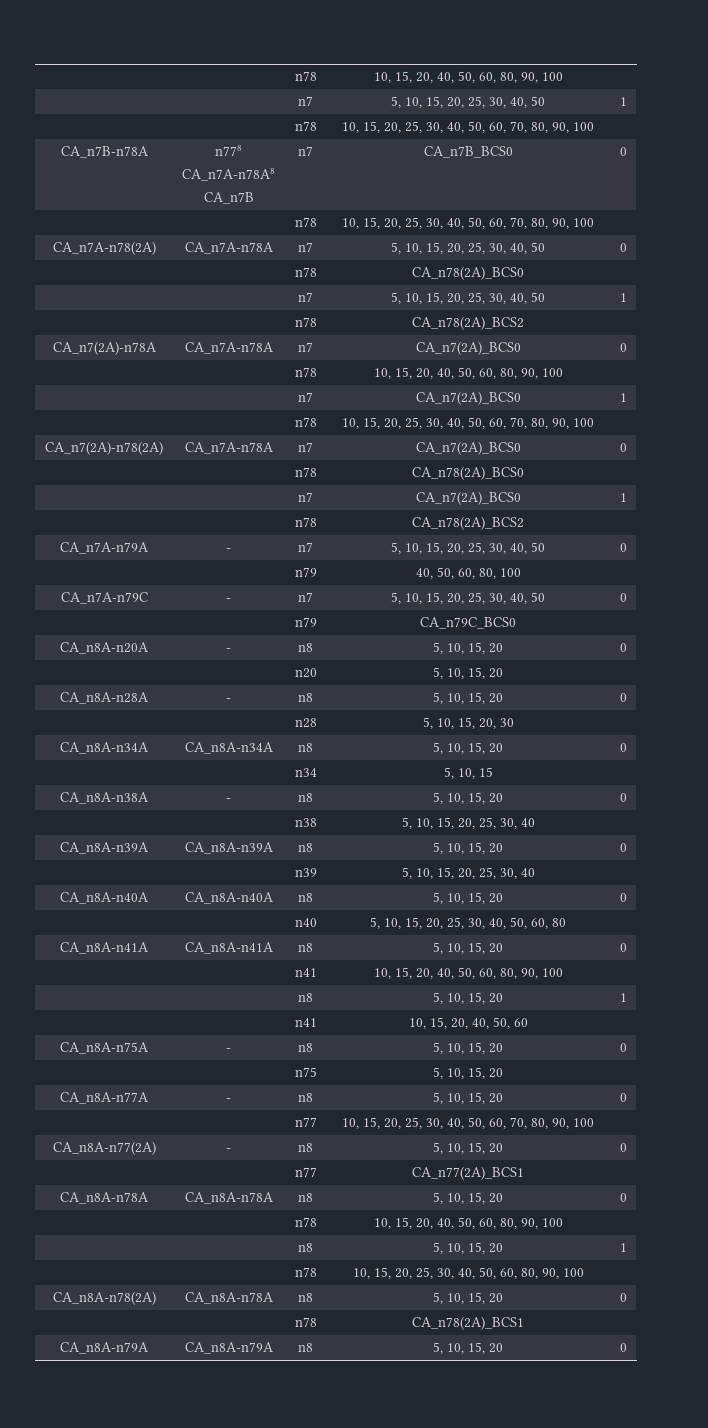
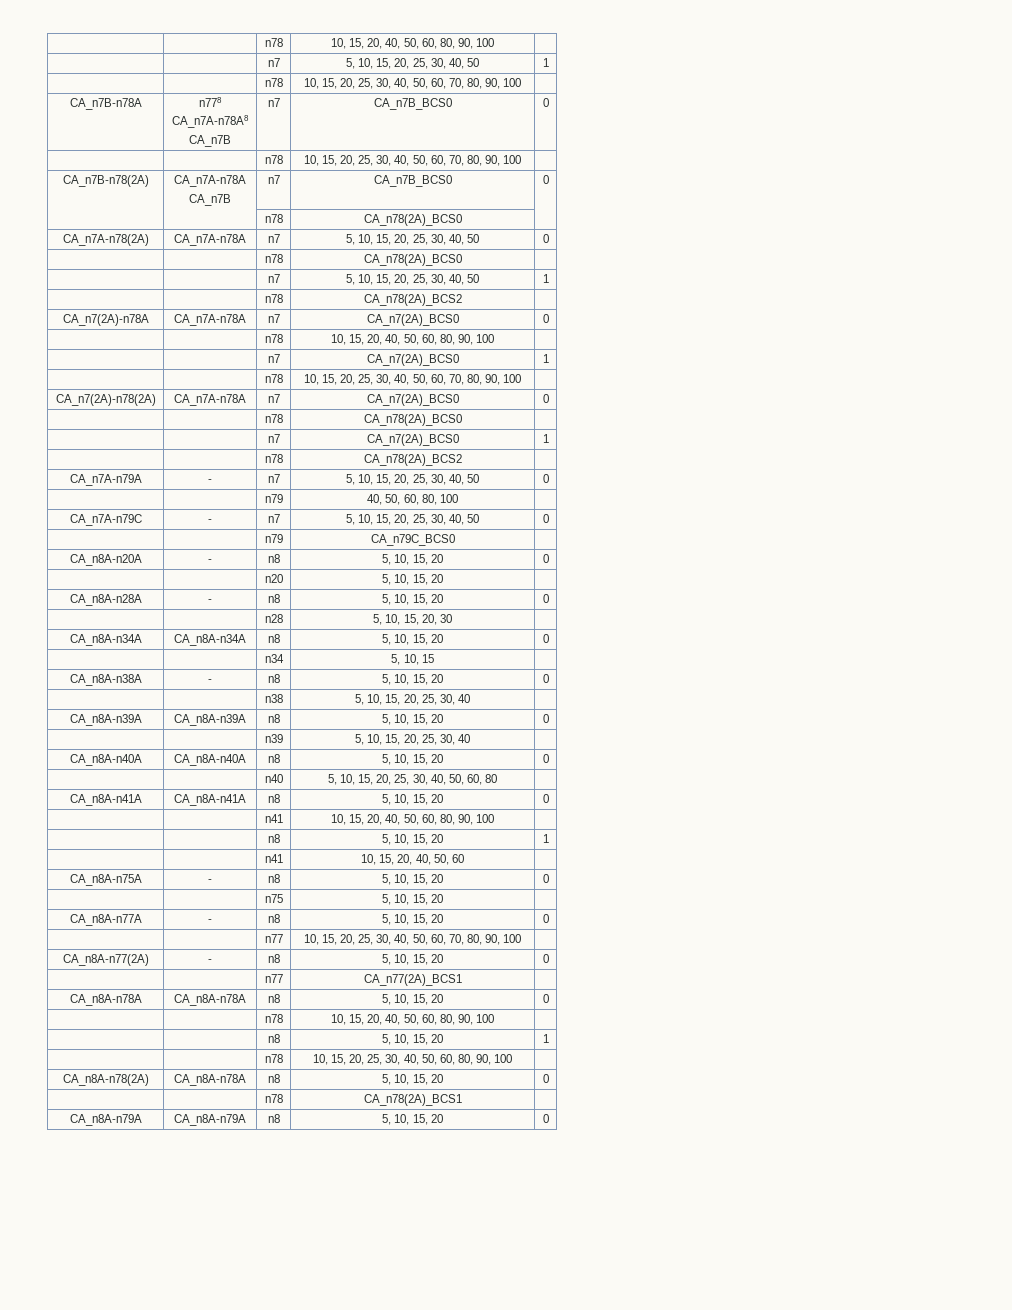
(594, 222) none -> [62,175,149,187] [174,175,246,187] [189,194,231,206] [267,175,280,184] [373,175,452,187] [542,175,549,184] [264,214,283,223] [363,214,462,226] // CA_n7B-n78(2A) | CA_n7A-n78A // CA_n7B | n7 | CA_n7B_BCS0 | 0 // | | n78 | CA_n78(2A)_BCS0 |

